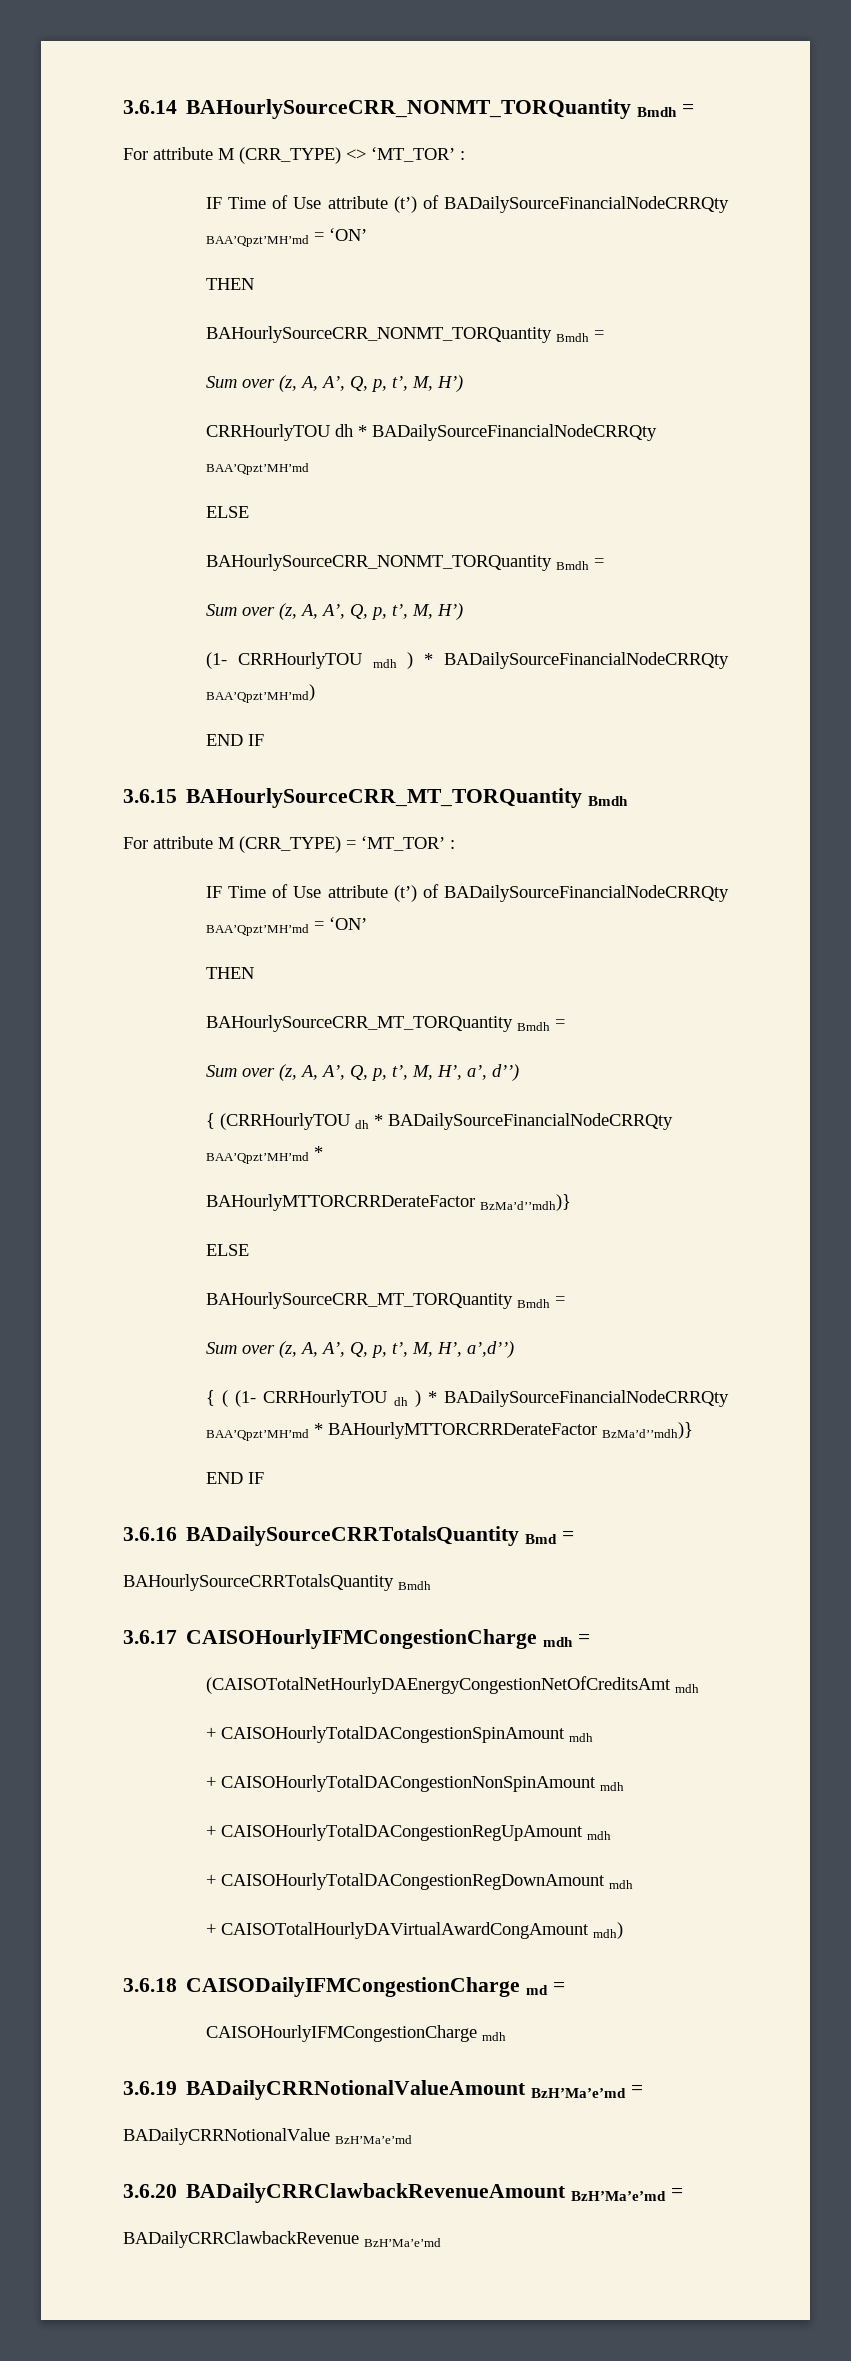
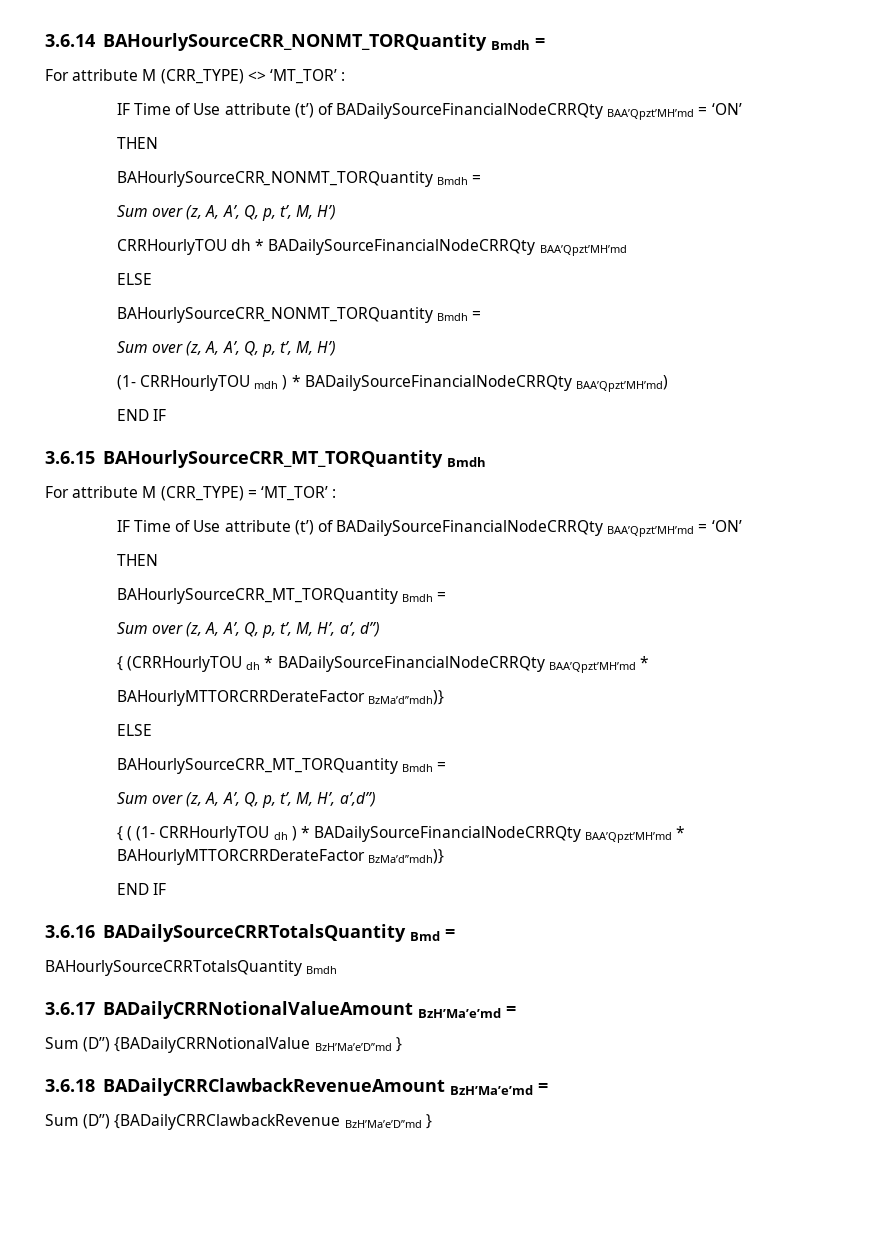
[186,1629,590,1649] [206,1676,700,1694] [206,1726,594,1743] [206,1775,625,1792] [206,1824,612,1841] [206,1873,634,1890] [206,1922,624,1939] [123,1977,565,1997] [206,2025,507,2042] [123,2080,643,2100] [123,2128,412,2145] [123,2183,683,2203] [123,2231,441,2248] CAISOHourlyIFMCongestionCharge mdh = // (CAISOTotalNetHourlyDAEnergyCongestionNetOfCreditsAmt mdh // + CAISOHourlyTotalDACongestionSpinAmount mdh // + CAISOHourlyTotalDACongestionNonSpinAmount mdh // + CAISOHourlyTotalDACongestionRegUpAmount mdh // + CAISOHourlyTotalDACongestionRegDownAmount mdh // + CAISOTotalHourlyDAVirtualAwardCongAmount mdh) // 3.6.18 CAISODailyIFMCongestionCharge md = // CAISOHourlyIFMCongestionCharge mdh // 3.6.19 BADailyCRRNotionalValueAmount BzH’Ma’e’md = // BADailyCRRNotionalValue BzH’Ma’e’md // 3.6.20 BADailyCRRClawbackRevenueAmount BzH’Ma’e’md = // BADailyCRRClawbackRevenue BzH’Ma’e’md -> [102,1001,516,1019] [45,1037,402,1053] [45,1078,548,1096] [45,1114,432,1130] BADailyCRRNotionalValueAmount BzH’Ma’e’md = // Sum (D’’) {BADailyCRRNotionalValue BzH’Ma’e’D’’md } // 3.6.18 BADailyCRRClawbackRevenueAmount BzH’Ma’e’md = // Sum (D’’) {BADailyCRRClawbackRevenue BzH’Ma’e’D’’md }

